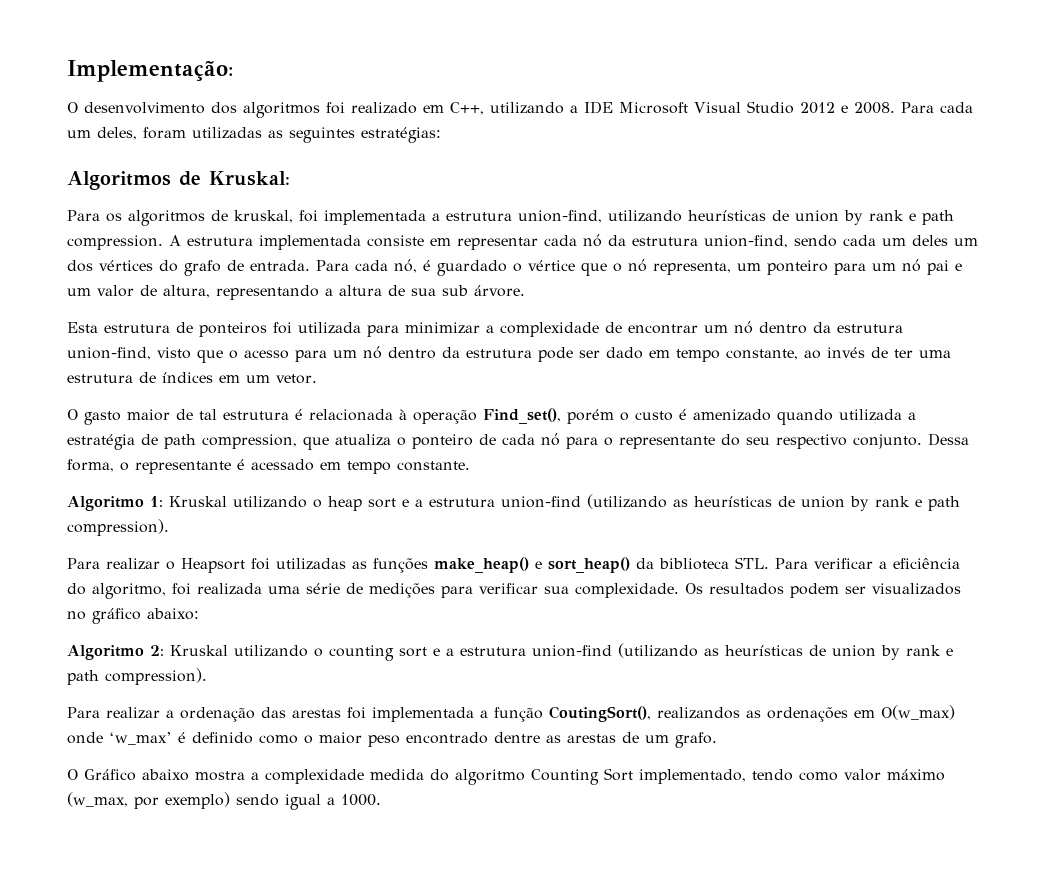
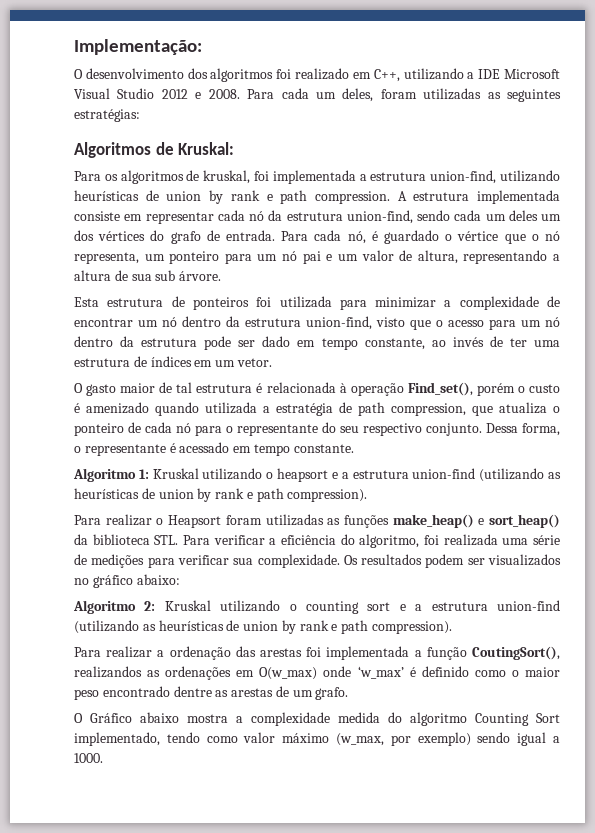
[328,496,396,511] heap sort -> [277,468,329,482] heapsort
[251,558,270,570] foi -> [225,515,262,525] foram

